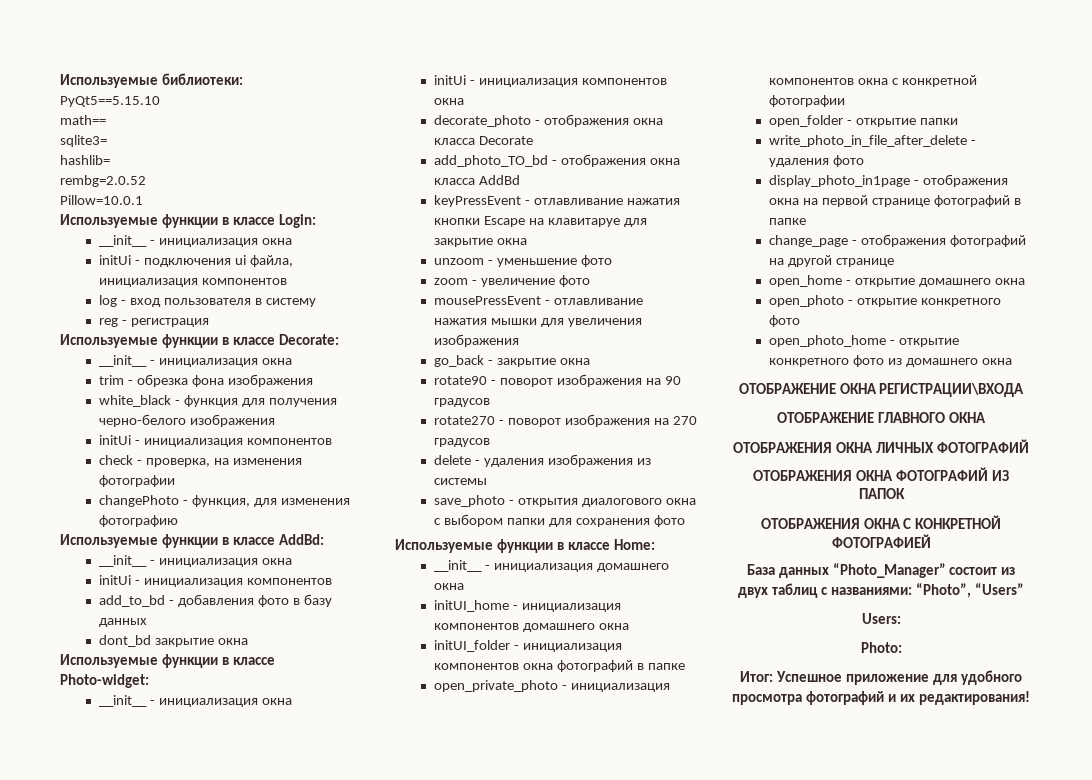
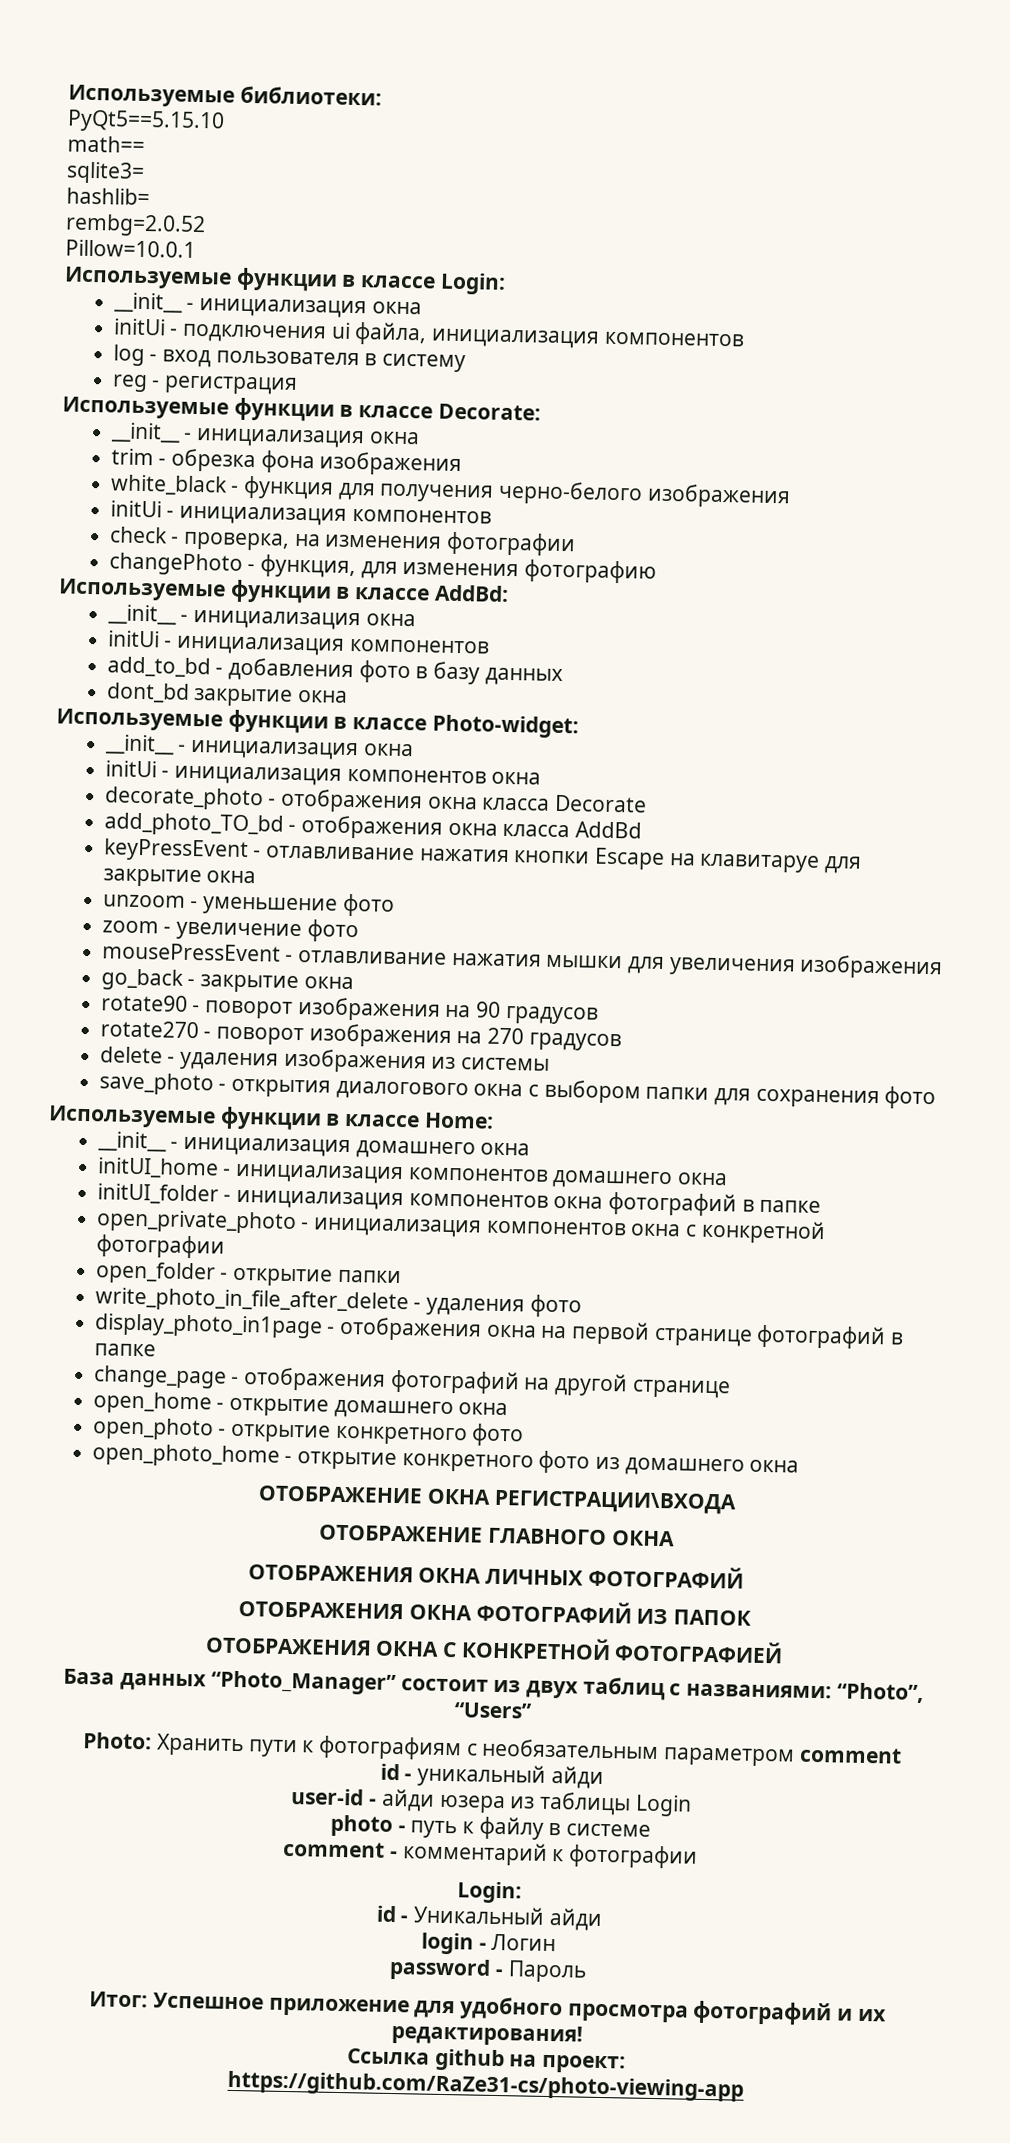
[861,613,901,624] [860,642,902,653] Users: // Photo: -> [83,1732,902,1767] [379,1763,604,1790] [291,1788,692,1817] [329,1814,652,1840] [283,1840,698,1869] [457,1881,522,1904] [375,1905,603,1931] [420,1932,557,1955] [389,1957,587,1983] Photo: Хранить пути к фотографиям с необязательным параметром comment // id - уникальный айди // user-id - айди юзера из таблицы Login // photo - путь к файлу в системе // comment - комментарий к фотографии // Login: // id - Уникальный айди // login - Логин // password - Пароль
(1030, 698) none -> [346,2048,627,2074] [227,2070,744,2102] // Ссылка github на проект: // https://github.com/RaZe31-cs/photo-viewing-app

